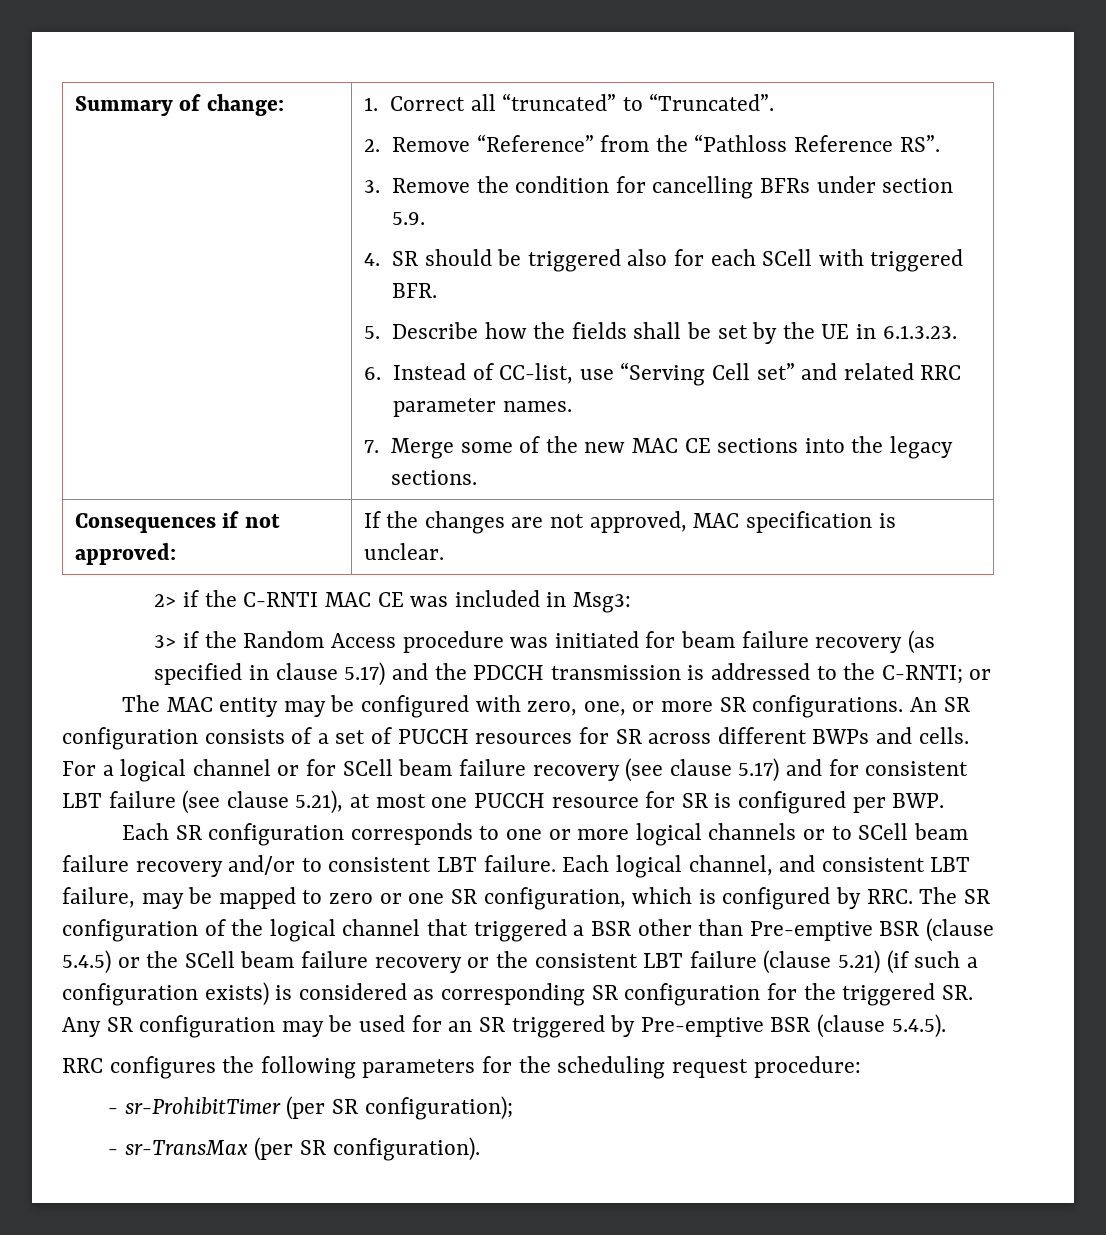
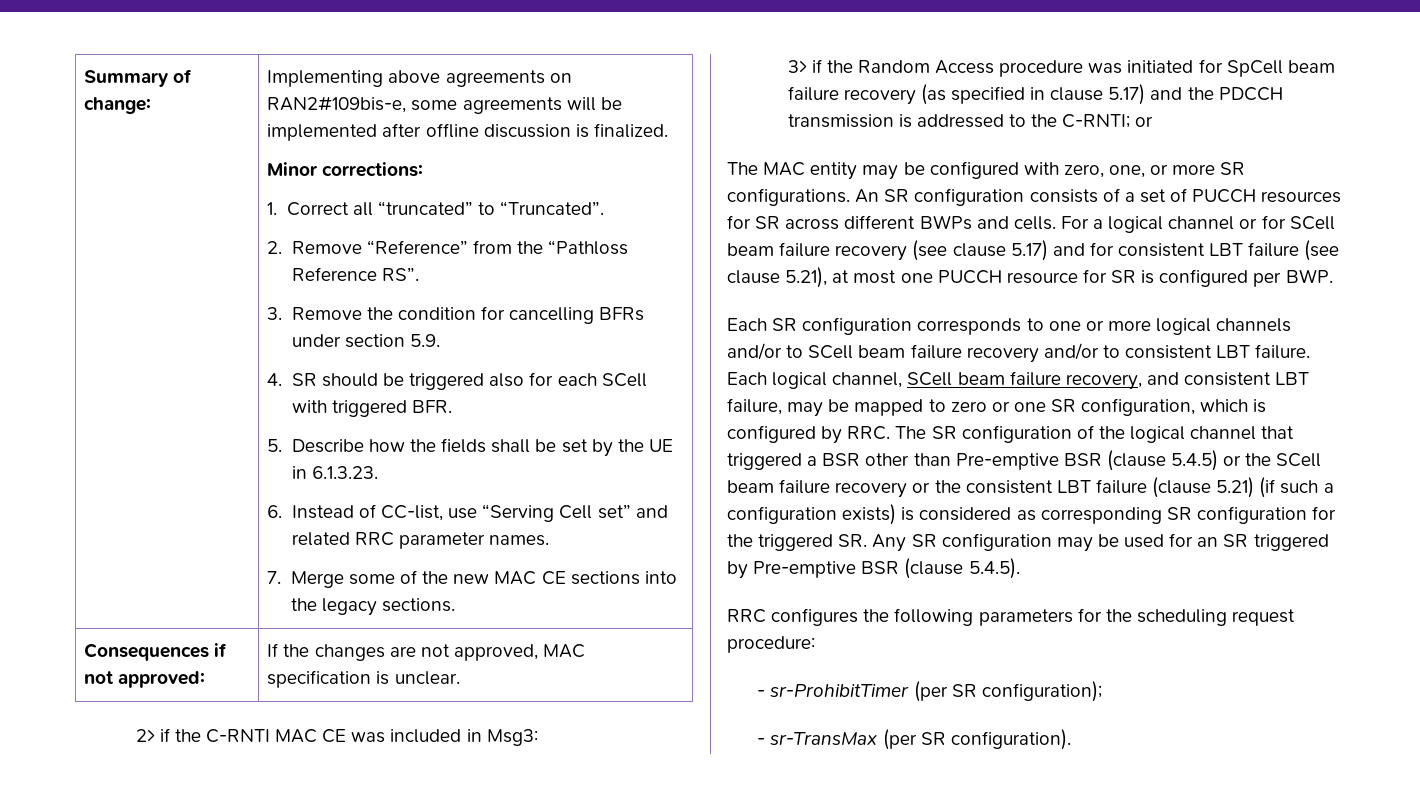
(284, 105) none -> [267,70,572,87] [267,96,622,114] [267,123,668,141] [267,162,424,177] Implementing above agreements on RAN2#109bis-e, some agreements will be implemented after offline discussion is finalized. // Minor corrections: //
(676, 639) none -> [1226,60,1283,77] SpCell
[803,829,826,840] or -> [727,343,782,360] and/or
(773, 865) none -> [907,371,1142,390] SCell beam failure recovery,

